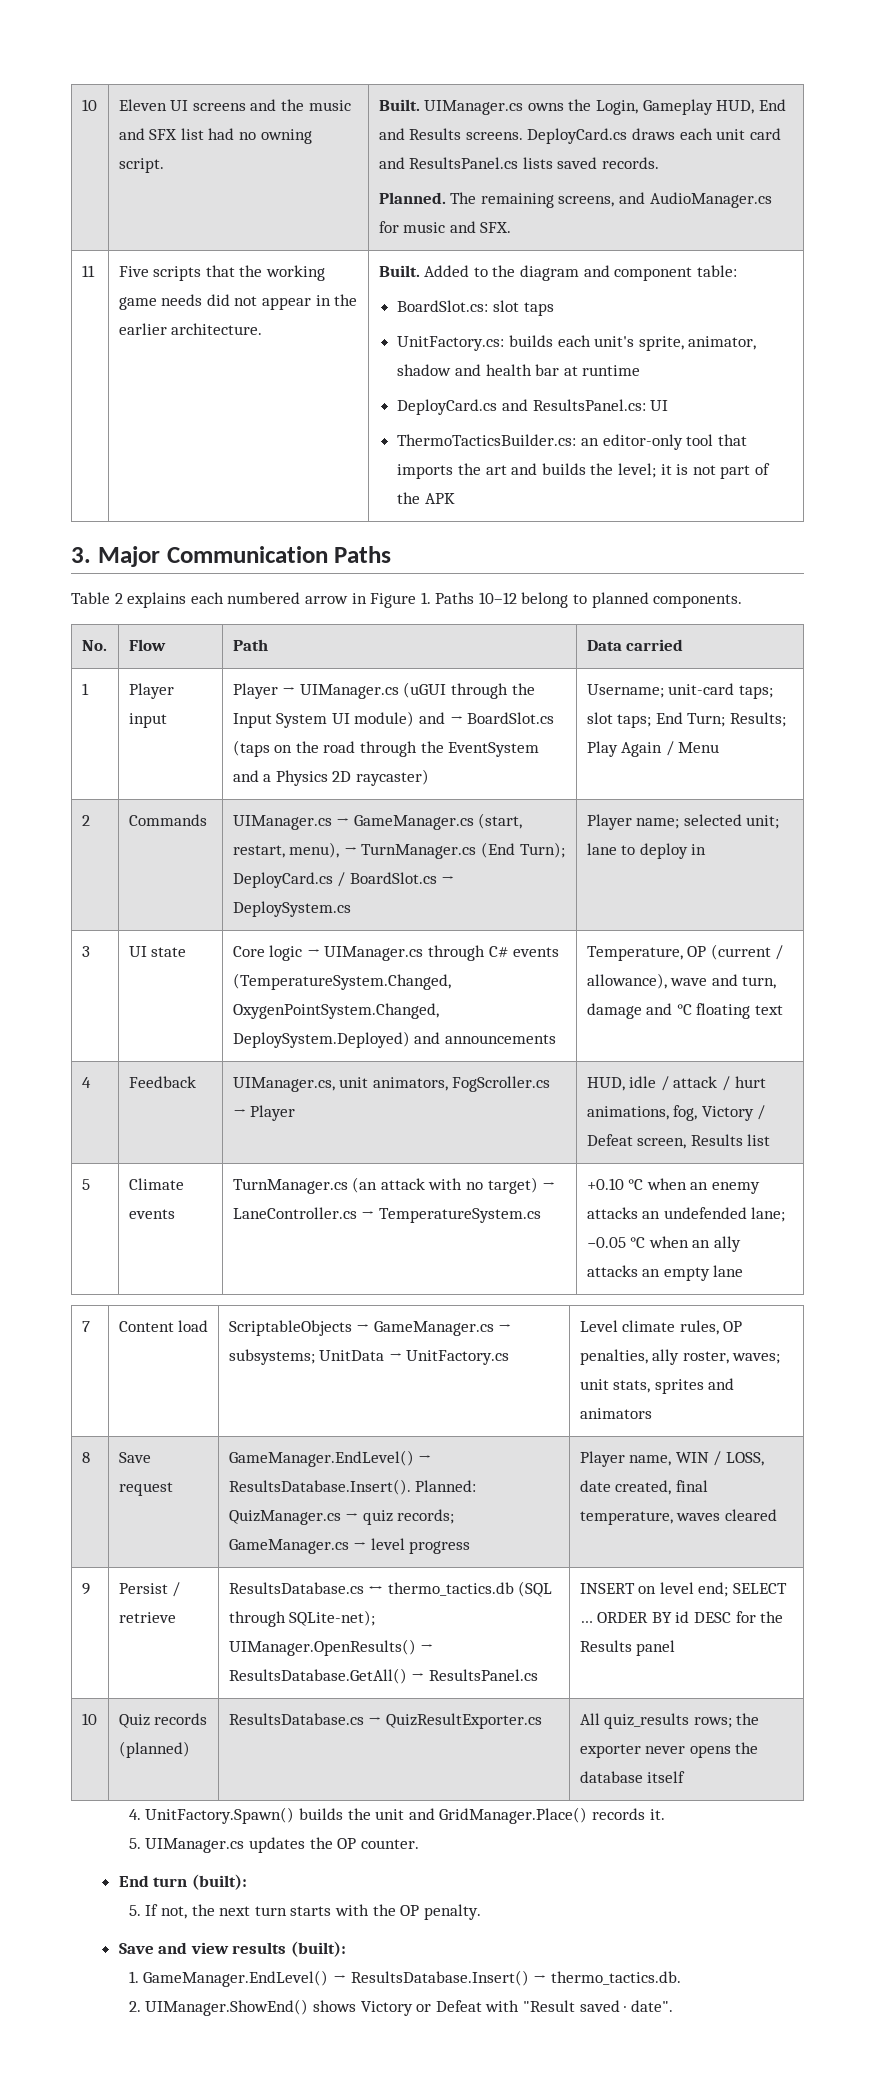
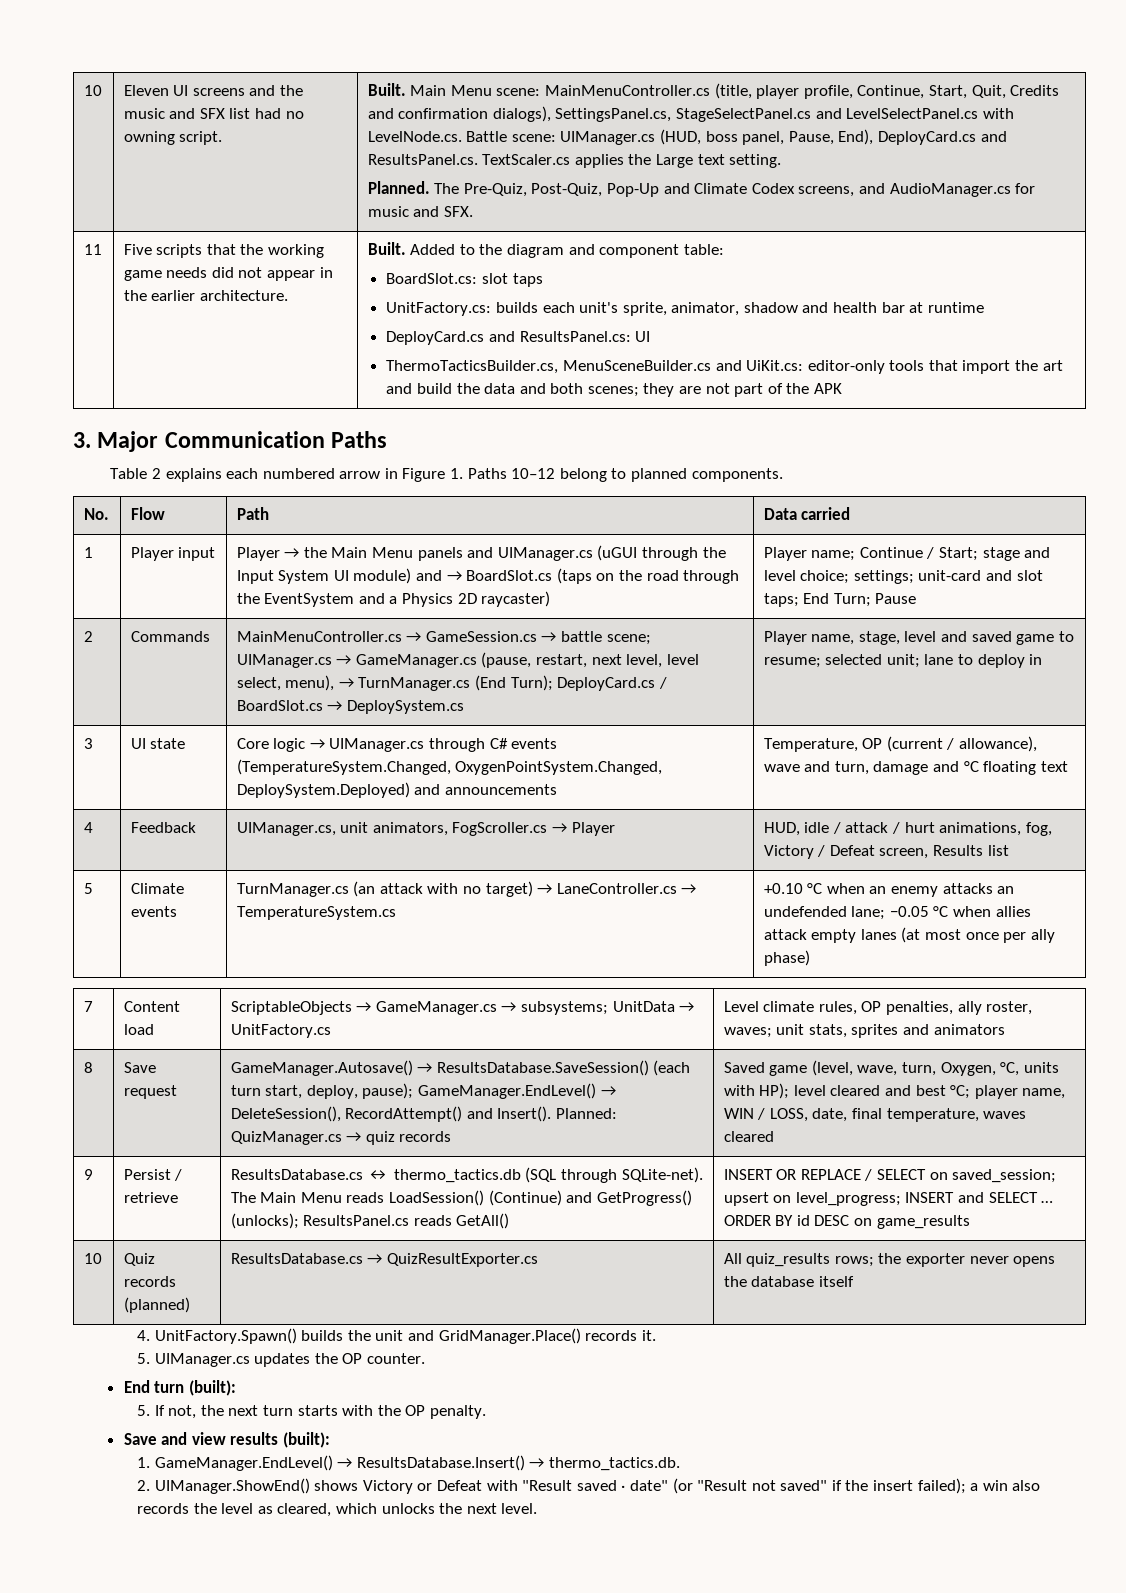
[424,99,786,115] [378,128,781,144] [378,157,660,169] [378,192,554,208] UIManager.cs owns the Login, Gameplay HUD, End and Results screens. DeployCard.cs draws each unit card and ResultsPanel.cs lists saved records. // Planned. The remaining -> [410,83,1060,99] [367,106,1014,122] [367,129,1007,145] [367,154,782,168] [367,181,795,197] Main Menu scene: MainMenuController.cs (title, player profile, Continue, Start, Quit, Credits and confirmation dialogs), SettingsPanel.cs, StageSelectPanel.cs and LevelSelectPanel.cs with LevelNode.cs. Battle scene: UIManager.cs (HUD, boss panel, Pause, End), DeployCard.cs and ResultsPanel.cs. TextScaler.cs applies the Large text setting. // Planned. The Pre-Quiz, Post-Quiz, Pop-Up and Climate Codex
[397,434,747,450] [397,463,689,479] ThermoTacticsBuilder.cs: an editor-only tool that imports the art and builds the level; it is -> [386,360,1063,374] [386,383,702,397] ThermoTacticsBuilder.cs, MenuSceneBuilder.cs and UiKit.cs: editor-only tools that import the art and build the data and both scenes; they are
(296, 691) none -> [303,547,494,561] the Main Menu panels and
[586,683,773,699] [586,712,787,728] [586,741,720,757] [81,815,90,826] [128,814,207,826] [232,813,523,830] [232,845,285,858] Username; unit-card taps; slot taps; End Turn; Results; Play Again / Menu // 2 | Commands | UIManager.cs → GameManager.cs (start, restart, -> [763,547,1051,561] [763,570,1043,584] [763,593,917,607] [83,631,93,642] [130,631,210,642] [236,631,651,645] [236,652,699,668] [236,677,281,691] Player name; Continue / Start; stage and level choice; settings; unit-card and slot taps; End Turn; Pause // 2 | Commands | MainMenuController.cs → GameSession.cs → battle scene; UIManager.cs → GameManager.cs (pause, restart, next level, level select,
[636,818,680,829] name; -> [811,631,1074,645] [763,657,821,668] name, stage, level and saved game to resume;
[692,1236,742,1252] [586,1265,744,1281] an ally attacks an empty lane -> [995,906,1031,917] [763,927,1055,943] [763,950,810,966] allies attack empty lanes (at most once per ally phase)
[228,1450,432,1467] [228,1479,477,1495] [228,1509,455,1525] [228,1538,471,1554] [579,1451,625,1467] GameManager.EndLevel() → ResultsDatabase.Insert(). Planned: QuizManager.cs → quiz records; GameManager.cs → level progress | Player -> [230,1060,691,1076] [230,1083,616,1099] [230,1106,617,1122] [230,1131,452,1145] [723,1060,1059,1076] [723,1083,1018,1099] GameManager.Autosave() → ResultsDatabase.SaveSession() (each turn start, deploy, pause); GameManager.EndLevel() → DeleteSession(), RecordAttempt() and Insert(). Planned: QuizManager.cs → quiz records | Saved game (level, wave, turn, Oxygen, °C, units with HP); level cleared and best °C; player
[579,1480,672,1495] date created, -> [812,1108,848,1122] date,
[289,1610,376,1626] [228,1639,434,1656] [228,1668,538,1684] [579,1582,729,1597] SQLite-net); UIManager.OpenResults() → ResultsDatabase.GetAll() → ResultsPanel.cs | INSERT on level end; -> [621,1167,703,1183] [230,1190,692,1206] [230,1213,510,1229] [723,1169,1057,1183] [723,1192,984,1206] SQLite-net). The Main Menu reads LoadSession() (Continue) and GetProgress() (unlocks); ResultsPanel.cs reads GetAll() | INSERT OR REPLACE / SELECT on saved_session; upsert on level_progress; INSERT and
[735,1611,784,1623] [579,1640,676,1656] for the Results panel -> [853,1215,970,1229] on game_results
[630,2000,673,2012] date". -> [629,1478,1041,1494] [137,1503,538,1517] date" (or "Result not saved" if the insert failed); a win also records the level as cleared, which unlocks the next level.

